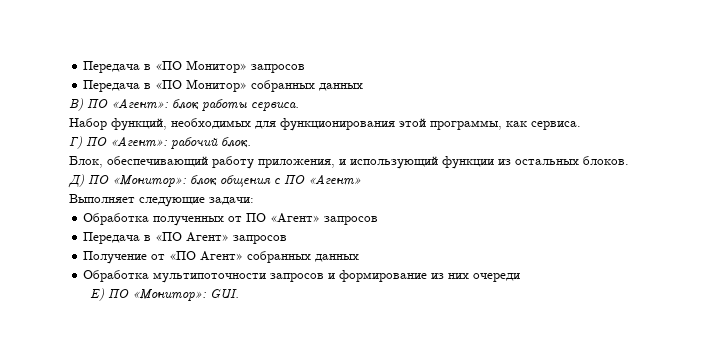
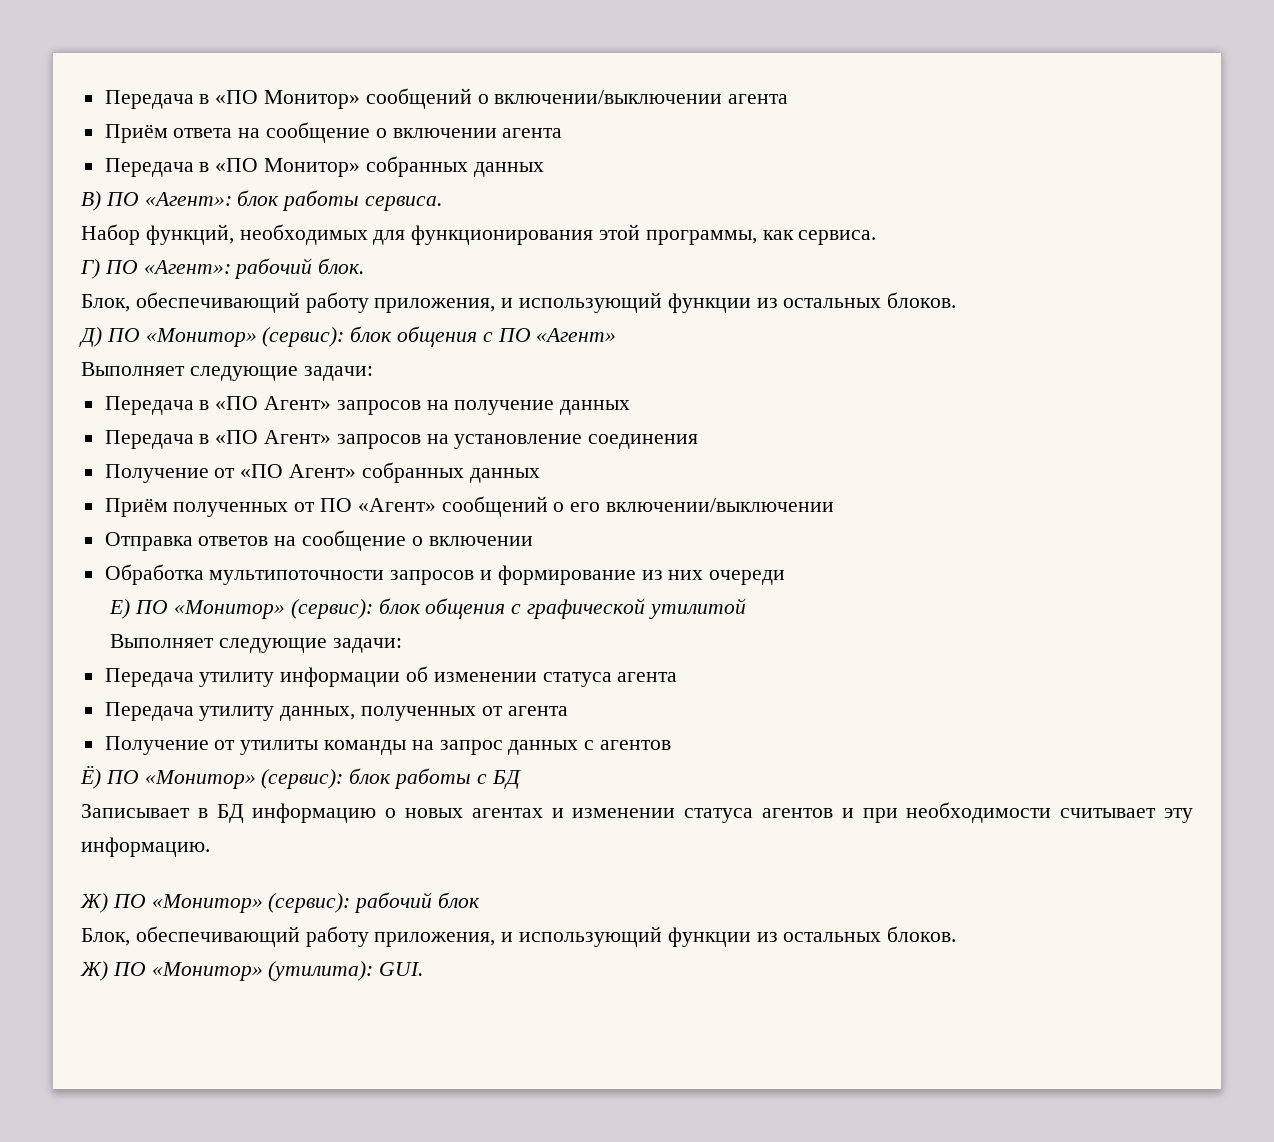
[83,60,306,73] Передача в «ПО Монитор» запросов -> [104,88,789,109] [104,122,563,143] Передача в «ПО Монитор» сообщений о включении/выключении агента // Приём ответа на сообщение о включении агента
[112,175,186,187] «Монитор»: -> [145,327,345,347] «Монитор» (сервис):
[83,213,379,226] [83,232,288,244] Обработка полученных от ПО «Агент» запросов // Передача в «ПО Агент» запросов -> [104,396,631,415] [104,430,699,449] Передача в «ПО Агент» запросов на получение данных // Передача в «ПО Агент» запросов на установление соединения
(360, 258) none -> [104,496,835,517] [104,530,533,551] // Приём полученных от ПО «Агент» сообщений о его включении/выключении // Отправка ответов на сообщение о включении
[132,289,207,301] «Монитор»: -> [174,598,746,619] [110,634,403,653] [104,666,678,687] [104,702,568,721] [104,736,672,755] [80,765,521,789] [81,802,1193,823] [81,837,210,857] [80,892,481,913] [81,926,957,947] [80,961,374,981] «Монитор» (сервис): блок общения с графической утилитой // Выполняет следующие задачи: // Передача утилиту информации об изменении статуса агента // Передача утилиту данных, полученных от агента // Получение от утилиты команды на запрос данных с агентов // Ё) ПО «Монитор» (сервис): блок работы с БД // Записывает в БД информацию о новых агентах и изменении статуса агентов и при необходимости считывает эту информацию. // Ж) ПО «Монитор» (сервис): рабочий блок // Блок, обеспечивающий работу приложения, и использующий функции из остальных блоков. // Ж) ПО «Монитор» (утилита):

